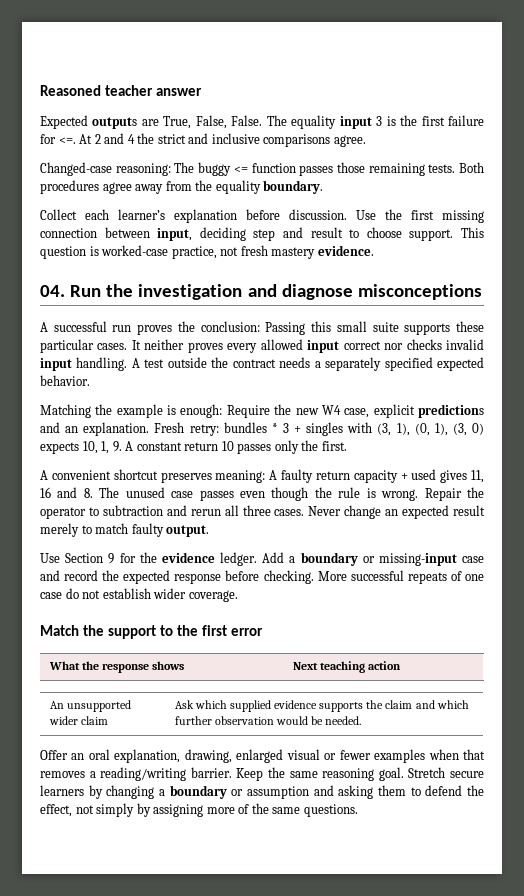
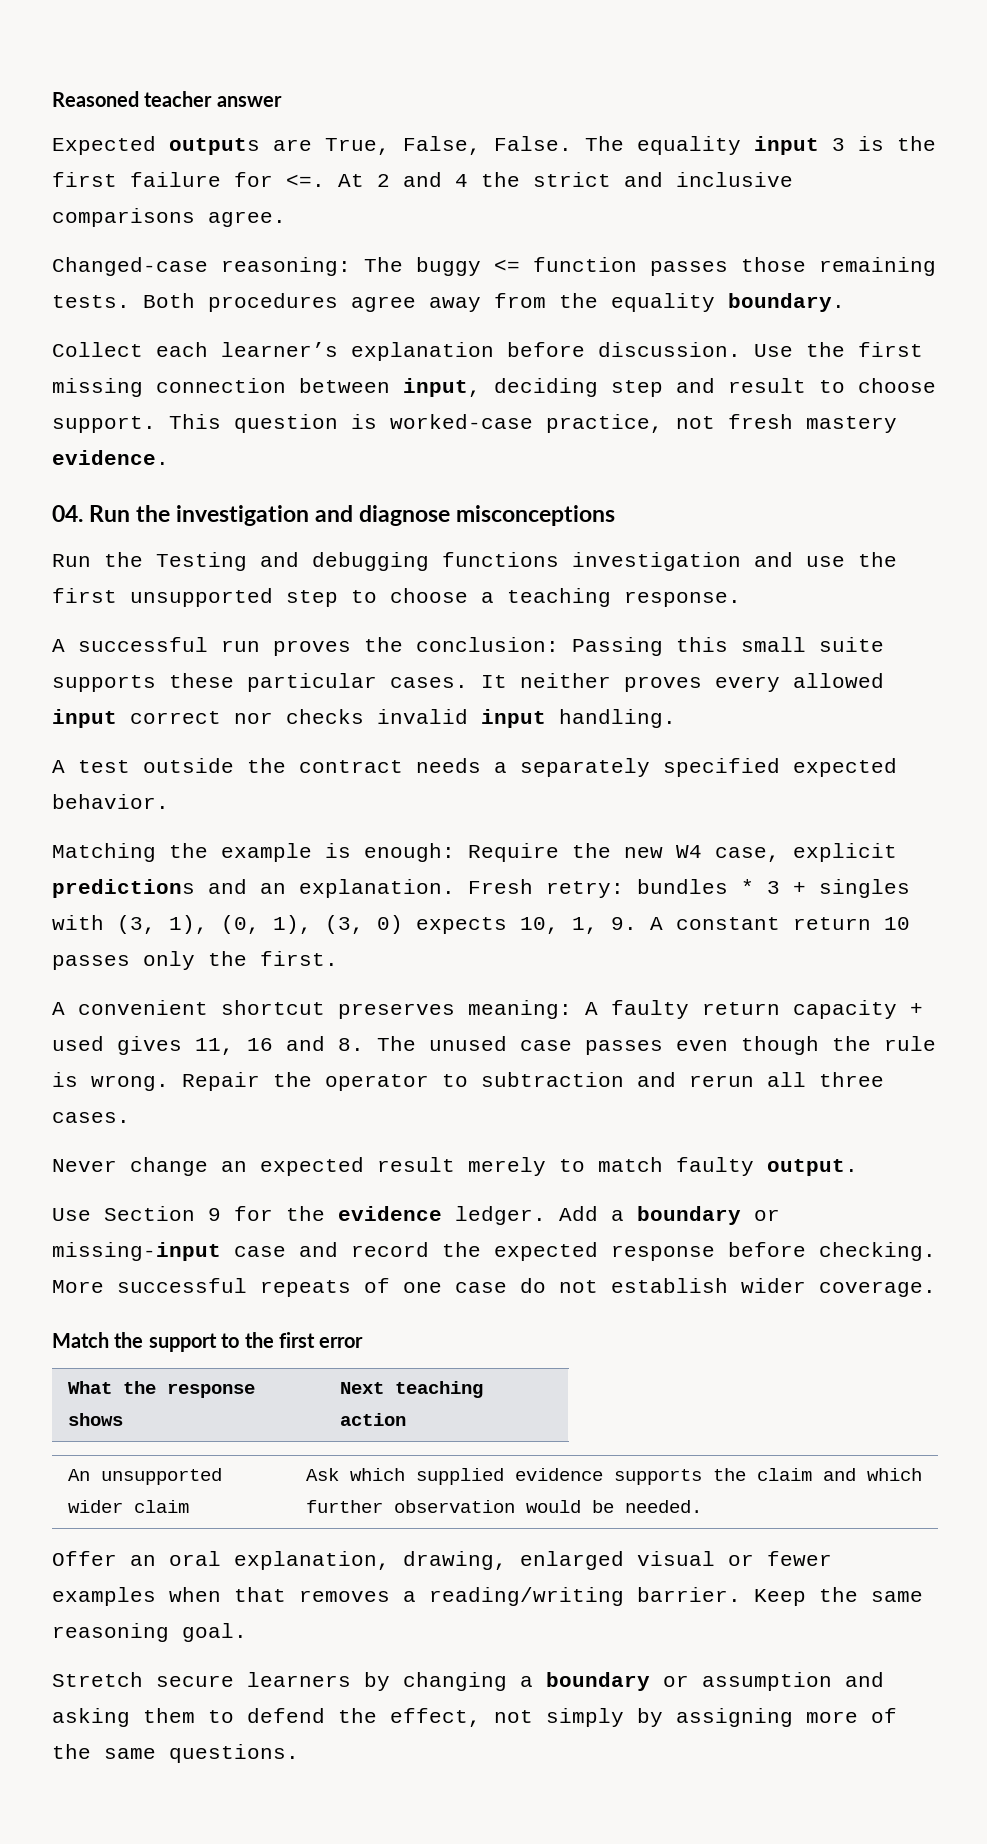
(482, 292) none -> [52,552,897,571] [52,588,741,607] // Run the Testing and debugging functions investigation and use the first unsupported step to choose a teaching response.
(128, 364) none -> (676, 718) //
(305, 512) none -> (130, 1117) //
(404, 774) none -> (247, 1632) //

